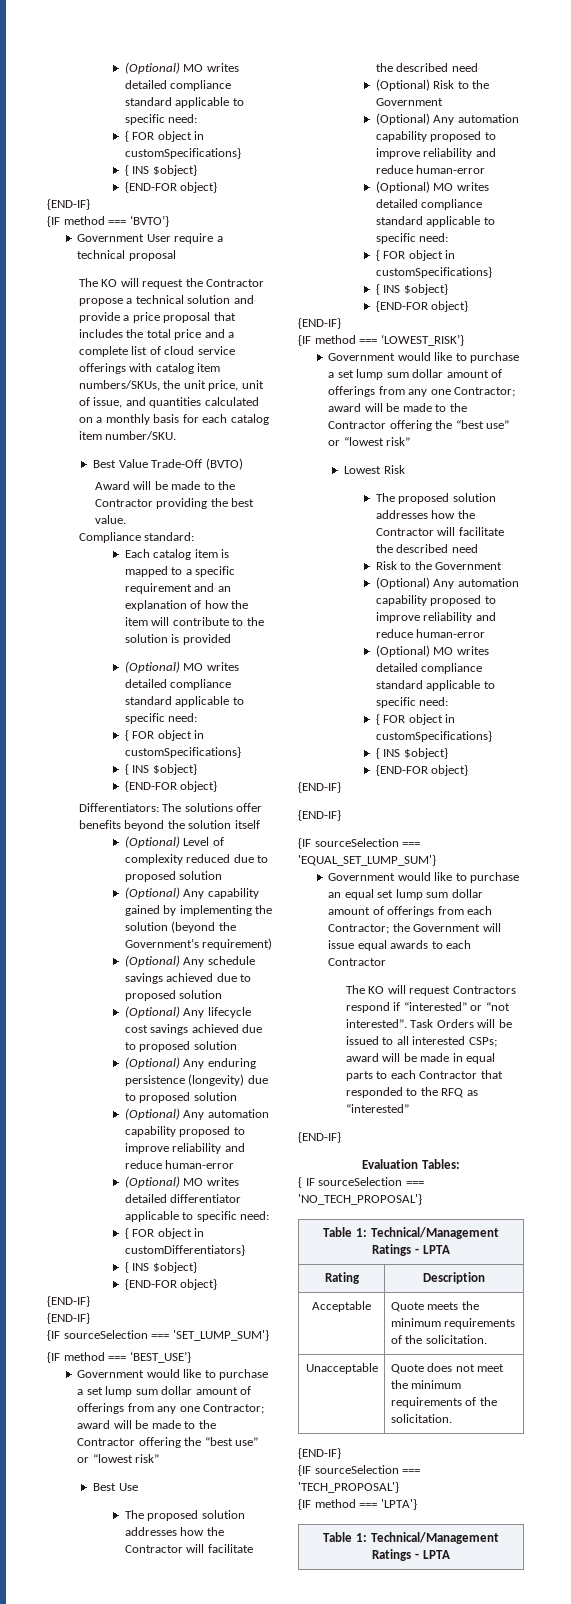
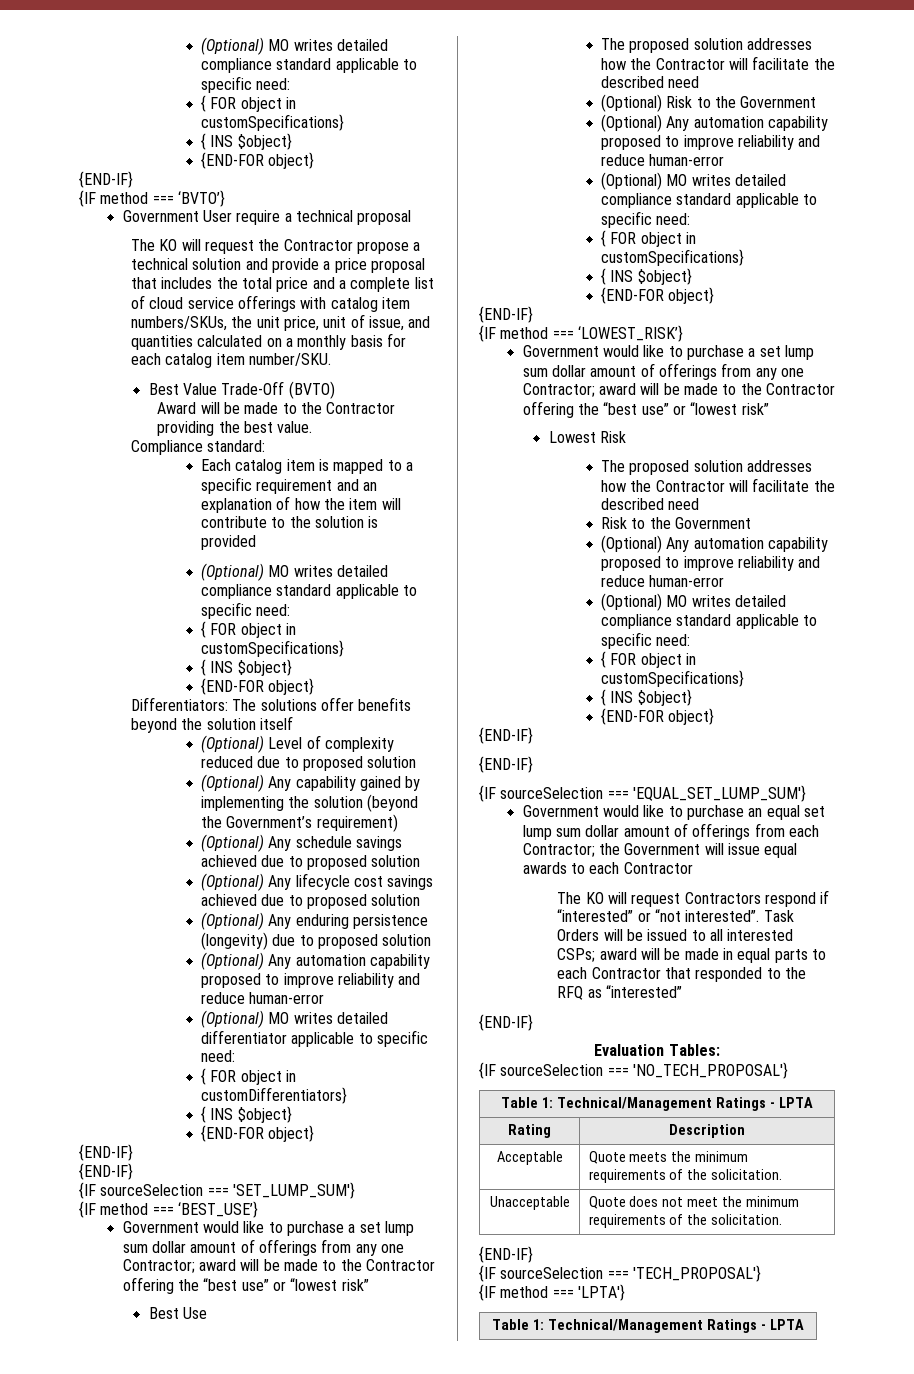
[298,1177,315,1188] { IF -> [479,1062,496,1079] {IF

